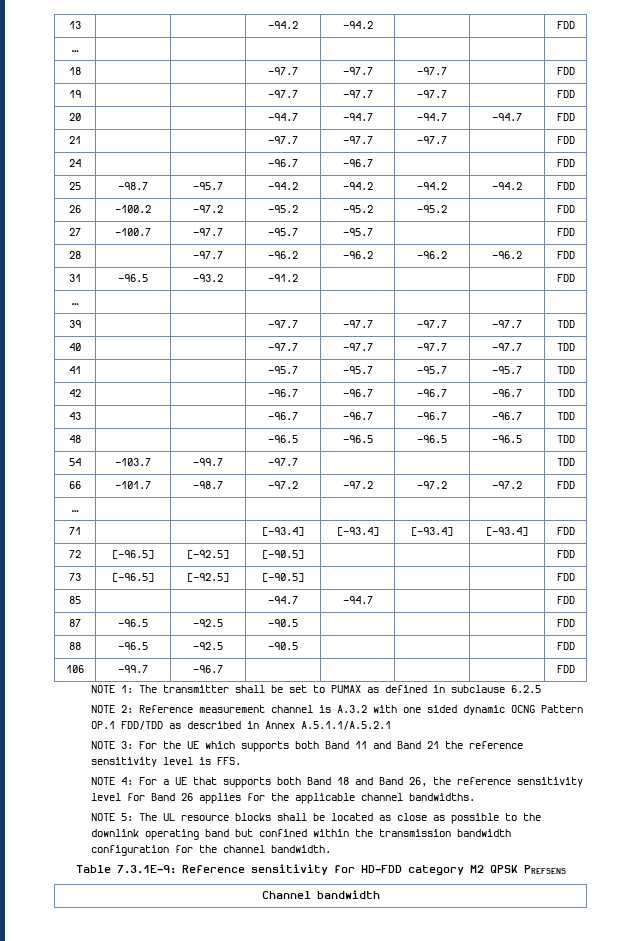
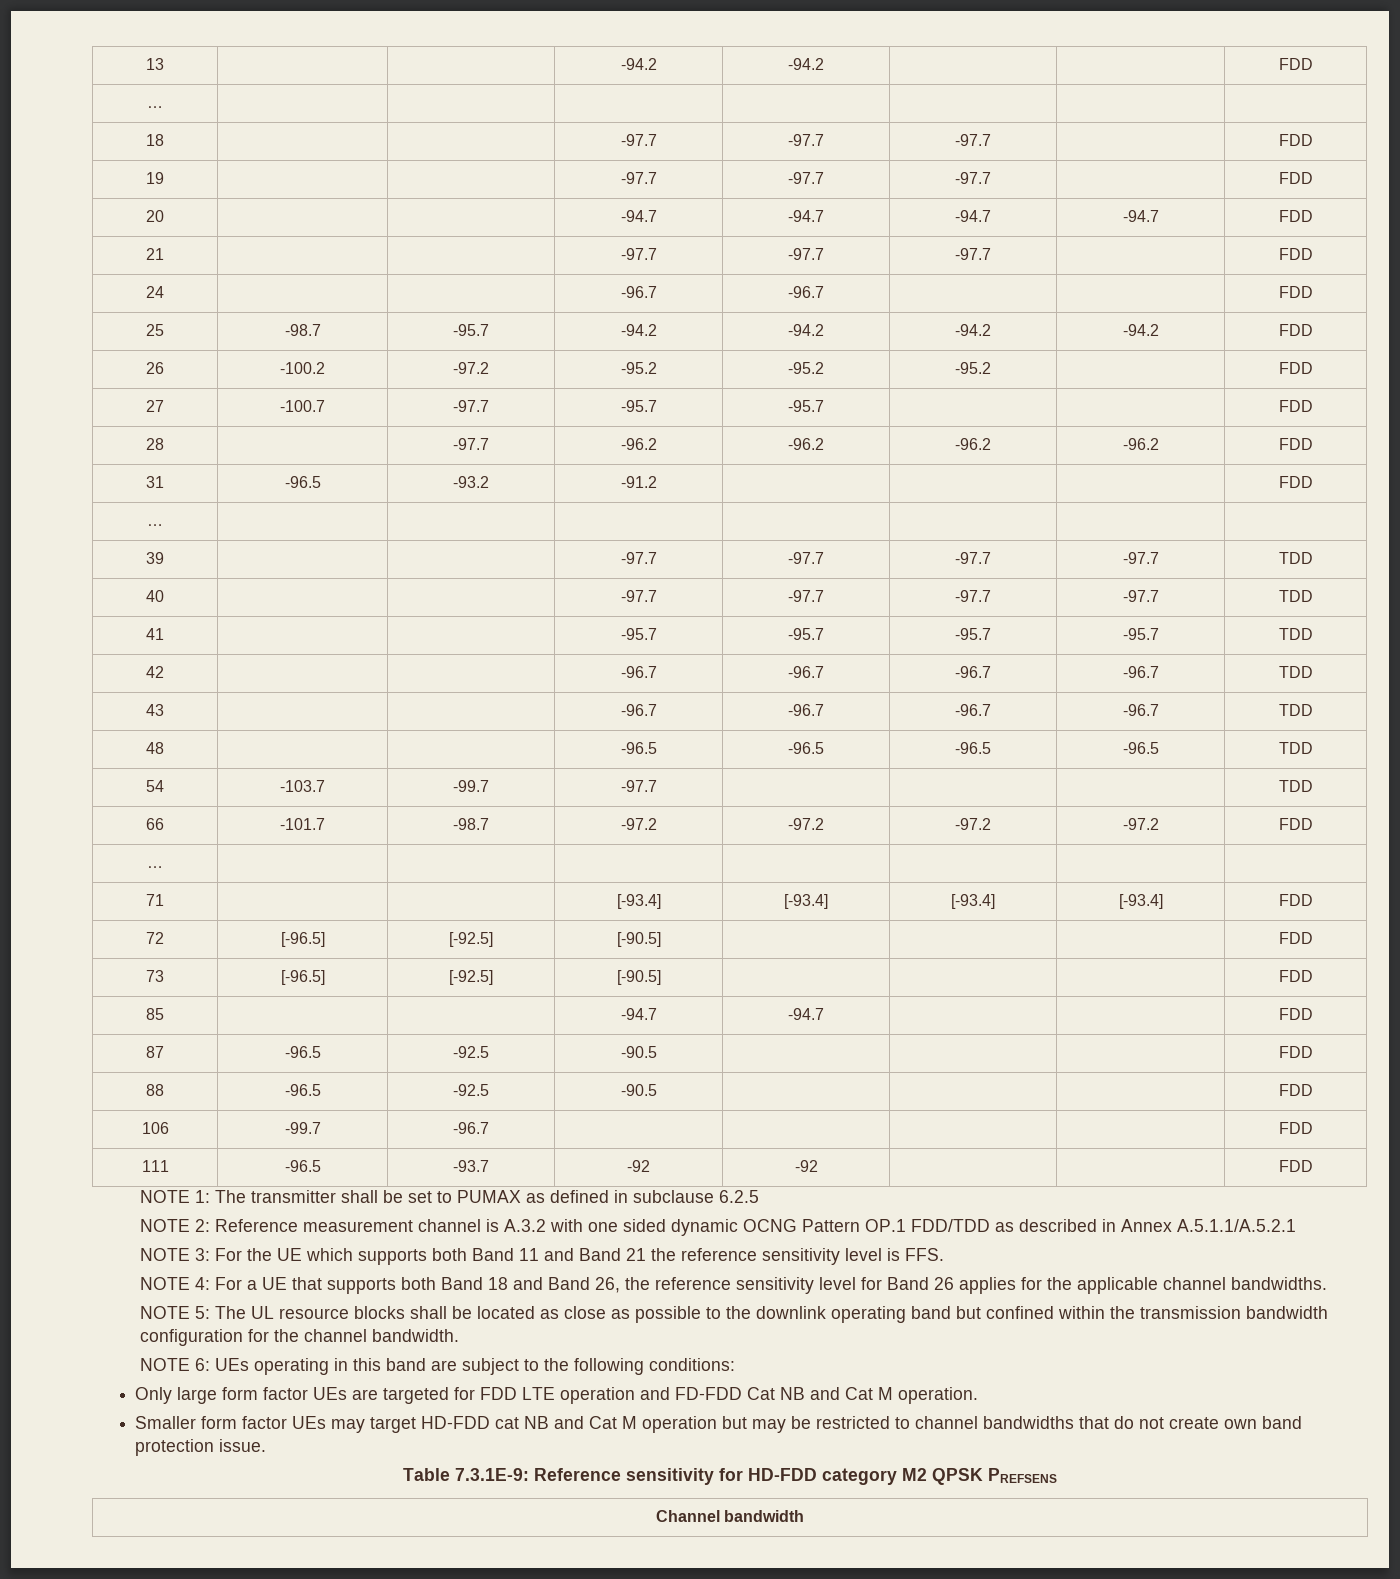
(575, 669) none -> [141,1160,169,1172] [284,1160,321,1172] [453,1160,489,1172] [627,1160,650,1172] [794,1160,818,1172] [1278,1160,1313,1172] // 111 | -96.5 | -93.7 | -92 | -92 | | | FDD
(331, 849) none -> [140,1358,736,1375] [135,1387,979,1404] [135,1416,1303,1433] [135,1439,267,1456] // NOTE 6: UEs operating in this band are subject to the following conditions: // Only large form factor UEs are targeted for FDD LTE operation and FD-FDD Cat NB and Cat M operation. // Smaller form factor UEs may target HD-FDD cat NB and Cat M operation but may be restricted to channel bandwidths that do not create own band protection issue.

